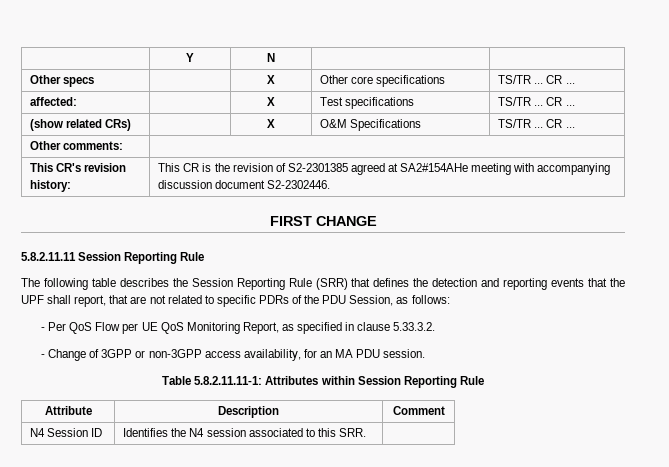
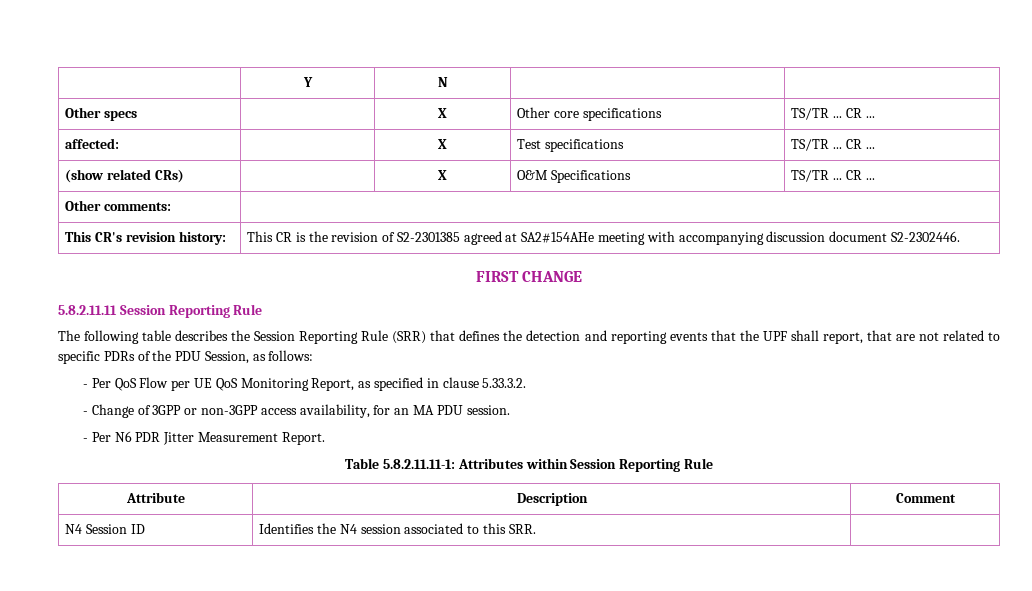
(426, 353) none -> [83,431,325,445] // - Per N6 PDR Jitter Measurement Report.

